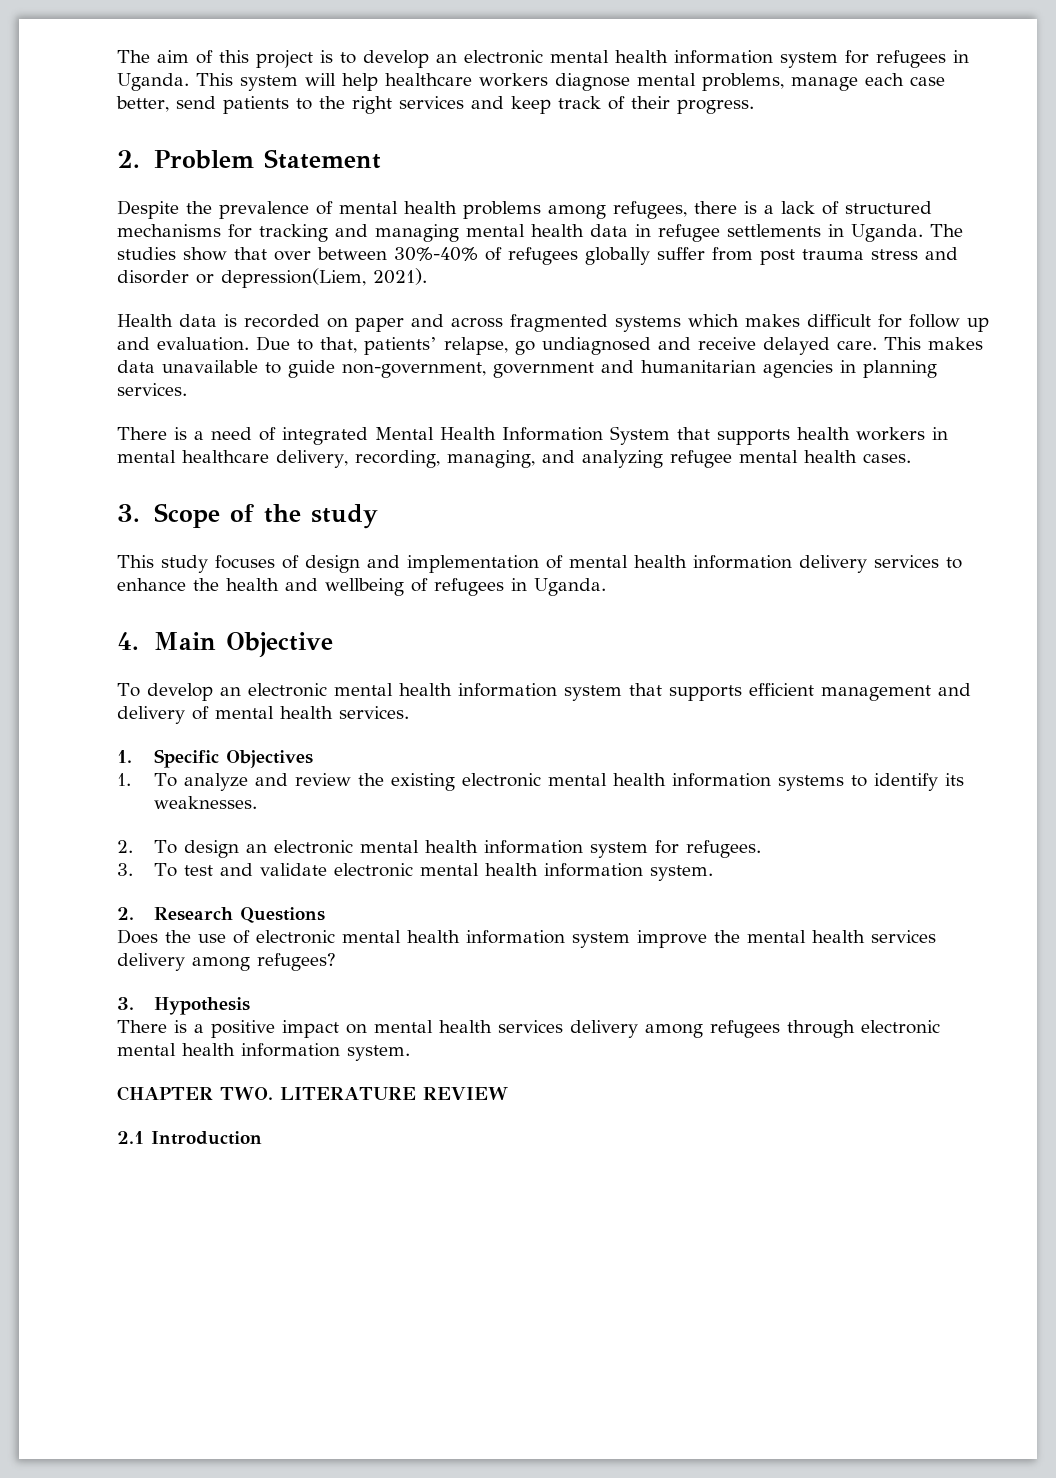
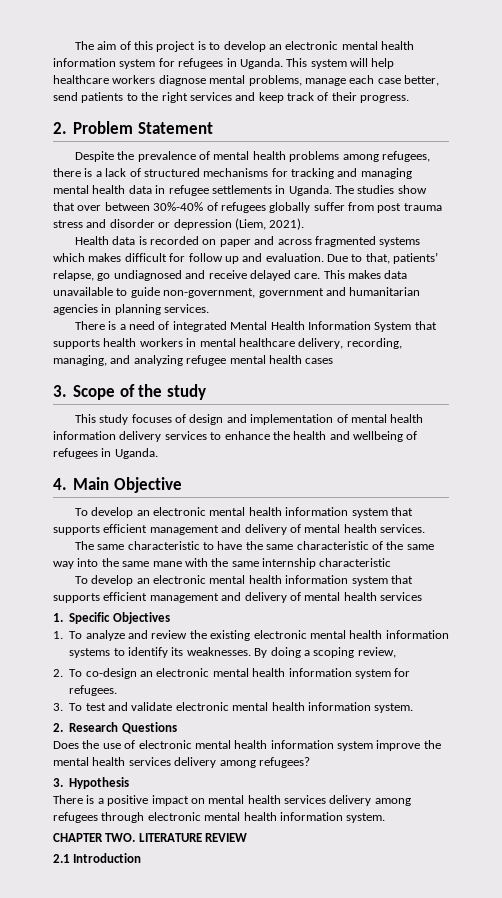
[221,268,366,288] depression(Liem, -> [173,218,266,230] depression (Liem,
[862,453,911,463] cases. -> [305,358,334,364] cases
(409, 712) none -> [74,541,434,550] [53,558,392,569] [74,575,413,586] [53,592,422,603] // The same characteristic to have the same characteristic of the same way into the same mane with the same internship characteristic // To develop an electronic mental health information system that supports efficient management and delivery of mental health services
(258, 802) none -> [254,647,396,658] By doing a scoping review,
[184,840,240,858] design -> [85,668,137,679] co-design

